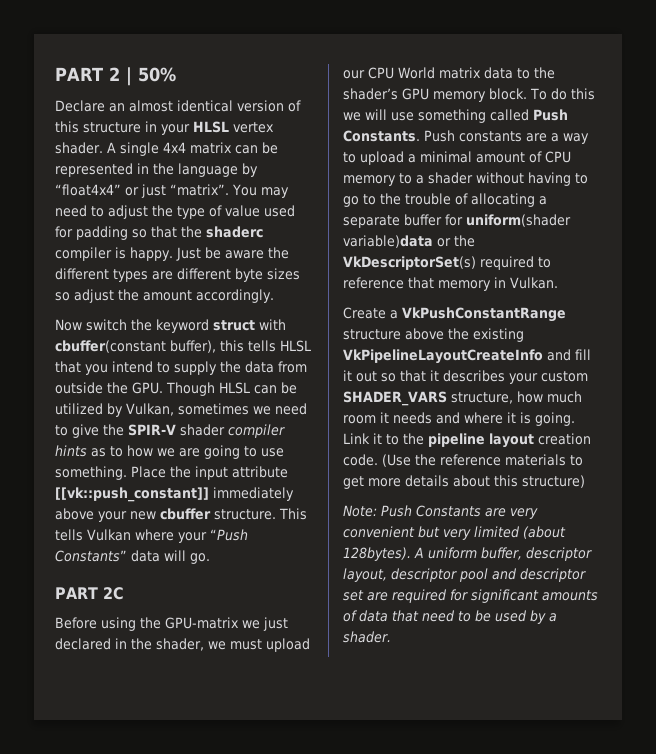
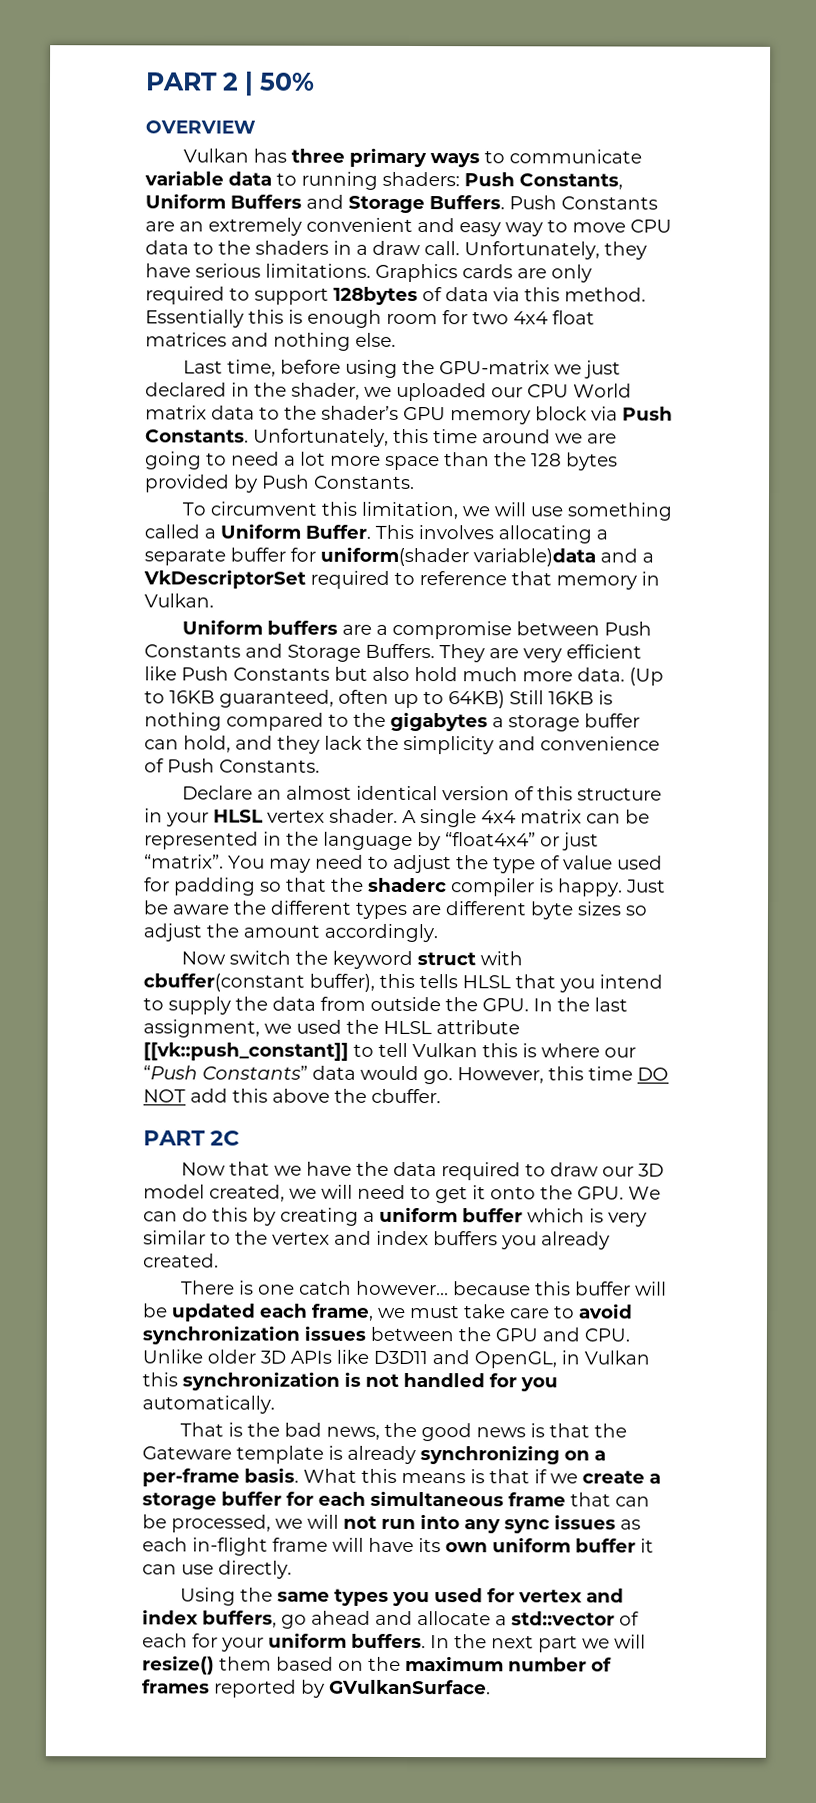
(176, 74) none -> [145,120,256,134] [183,147,643,168] [144,170,623,190] [145,193,658,214] [145,217,672,237] [145,240,647,260] [145,263,592,283] [145,286,646,306] [145,309,595,328] [145,332,396,351] [183,359,622,379] [145,382,632,402] [145,405,673,425] [145,428,617,447] [145,451,618,471] [144,474,415,493] [182,501,673,521] [144,523,608,544] [144,546,654,567] [143,569,660,590] [144,593,214,608] [182,619,653,640] [144,643,642,663] [144,666,664,686] [144,689,613,709] [144,711,640,732] [144,735,660,755] [144,758,320,773] // OVERVIEW // Vulkan has three primary ways to communicate variable data to running shaders: Push Constants, Uniform Buffers and Storage Buffers. Push Constants are an extremely convenient and easy way to move CPU data to the shaders in a draw call. Unfortunately, they have serious limitations. Graphics cards are only required to support 128bytes of data via this method. Essentially this is enough room for two 4x4 float matrices and nothing else. // Last time, before using the GPU-matrix we just declared in the shader, we uploaded our CPU World matrix data to the shader’s GPU memory block via Push Constants. Unfortunately, this time around we are going to need a lot more space than the 128 bytes provided by Push Constants. // To circumvent this limitation, we will use something called a Uniform Buffer. This involves allocating a separate buffer for uniform(shader variable)data and a VkDescriptorSet required to reference that memory in Vulkan. // Uniform buffers are a compromise between Push Constants and Storage Buffers. They are very efficient like Push Constants but also hold much more data. (Up to 16KB guaranteed, often up to 64KB) Still 16KB is nothing compared to the gigabytes a storage buffer can hold, and they lack the simplicity and convenience of Push Constants.
[166,382,297,396] [55,403,307,417] [55,424,285,438] [55,445,284,459] [55,466,288,480] [55,487,294,502] [55,508,307,522] [55,529,207,543] Though HLSL can be utilized by Vulkan, sometimes we need to give the SPIR-V shader compiler hints as to how we are going to use something. Place the input attribute [[vk::push_constant]] immediately above your new cbuffer structure. This tells Vulkan where your -> [533,997,628,1012] [143,1019,520,1038] [143,1042,636,1061] In the last assignment, we used the HLSL attribute [[vk::push_constant]] to tell Vulkan this is where our
[164,550,186,561] will -> [360,1065,419,1081] would
[55,587,124,600] [55,617,288,631] [55,638,310,652] [343,67,555,79] [343,88,595,102] [343,109,568,123] [343,130,589,144] [343,151,571,165] [343,172,588,186] [343,193,547,207] [343,214,571,228] [343,235,475,248] [343,256,551,270] [343,277,558,291] [343,307,566,322] [343,328,524,342] [343,349,591,364] [343,370,588,384] [343,391,582,406] [343,412,575,426] [343,433,591,448] [343,454,583,467] [343,475,585,489] [343,505,538,519] [343,526,566,540] [343,547,592,561] [343,568,586,582] [343,589,598,603] [343,610,557,624] [343,631,391,643] // PART 2C // Before using the GPU-matrix we just declared in the shader, we must upload our CPU World matrix data to the shader’s GPU memory block. To do this we will use something called Push Constants. Push constants are a way to upload a minimal amount of CPU memory to a shader without having to go to the trouble of allocating a separate buffer for uniform(shader variable)data or the VkDescriptorSet(s) required to reference that memory in Vulkan. // Create a VkPushConstantRange structure above the existing VkPipelineLayoutCreateInfo and fill it out so that it describes your custom SHADER_VARS structure, how much room it needs and where it is going. Link it to the pipeline layout creation code. (Use the reference materials to get more details about this structure) // Note: Push Constants are very convenient but very limited (about 128bytes). A uniform buffer, descriptor layout, descriptor pool and descriptor set are required for significant amounts of data that need to be used by a shader. -> [457,1066,669,1084] [143,1088,441,1104] [143,1130,240,1146] [181,1161,665,1181] [143,1184,661,1204] [143,1206,647,1227] [143,1230,610,1250] [143,1253,219,1268] [181,1280,668,1296] [142,1303,633,1322] [142,1325,630,1345] [142,1349,650,1369] [142,1371,558,1392] [142,1395,275,1414] [180,1422,628,1442] [142,1445,606,1465] [142,1467,661,1487] [142,1490,650,1510] [142,1514,641,1534] [142,1537,654,1556] [142,1560,292,1579] [180,1587,625,1607] [142,1609,639,1629] [142,1632,646,1653] [142,1655,612,1675] [142,1679,491,1698] However, this time DO NOT add this above the cbuffer. // PART 2C // Now that we have the data required to draw our 3D model created, we will need to get it onto the GPU. We can do this by creating a uniform buffer which is very similar to the vertex and index buffers you already created. // There is one catch however… because this buffer will be updated each frame, we must take care to avoid synchronization issues between the GPU and CPU. Unlike older 3D APIs like D3D11 and OpenGL, in Vulkan this synchronization is not handled for you automatically. // That is the bad news, the good news is that the Gateware template is already synchronizing on a per-frame basis. What this means is that if we create a storage buffer for each simultaneous frame that can be processed, we will not run into any sync issues as each in-flight frame will have its own uniform buffer it can use directly. // Using the same types you used for vertex and index buffers, go ahead and allocate a std::vector of each for your uniform buffers. In the next part we will resize() them based on the maximum number of frames reported by GVulkanSurface.

